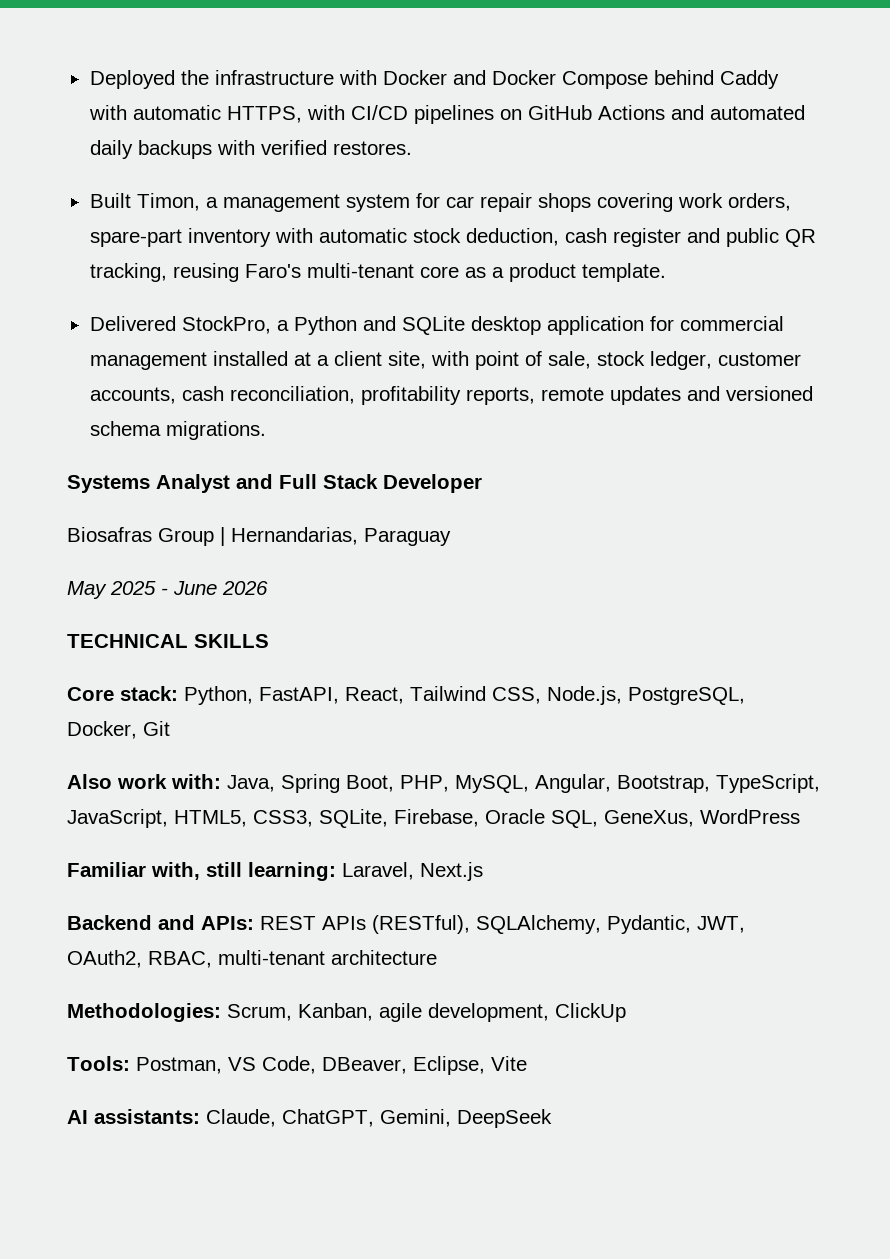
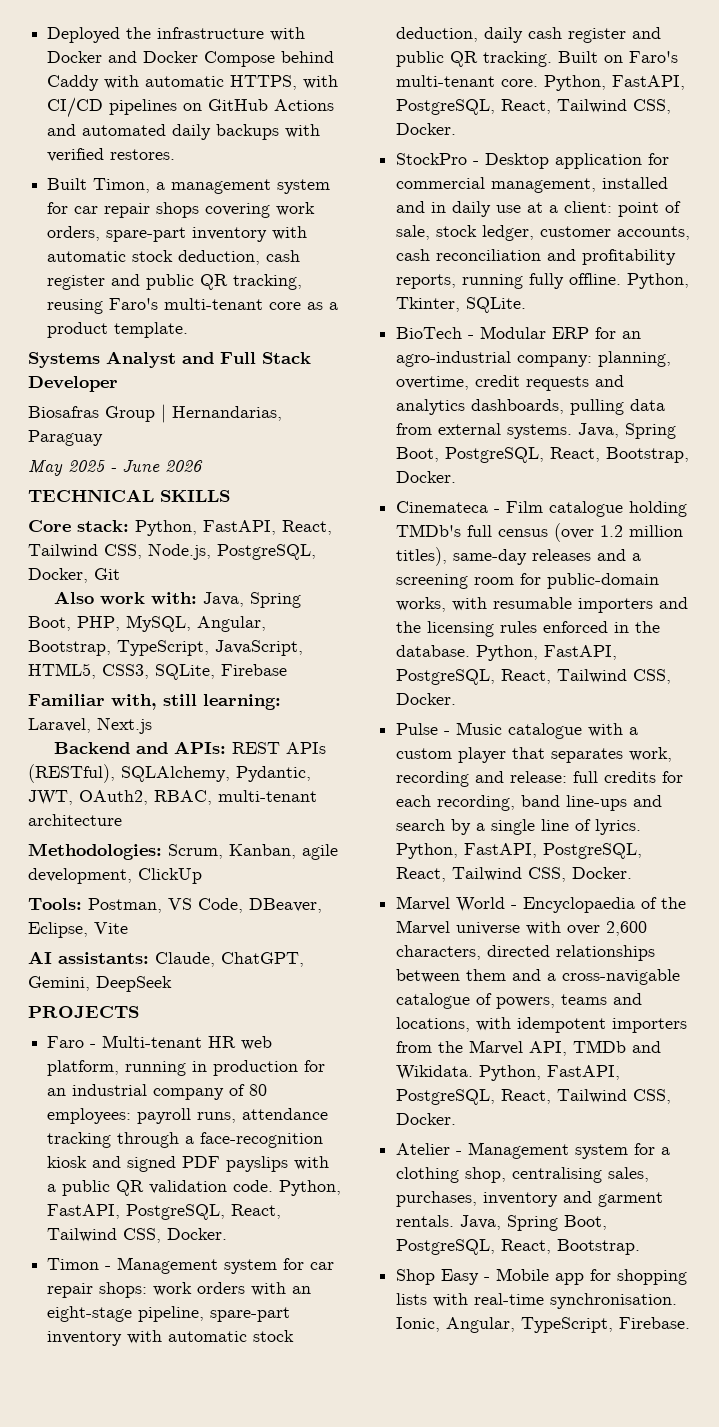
[89,316,784,335] [89,351,801,370] [89,386,813,405] [89,421,266,440] // Delivered StockPro, a Python and SQLite desktop application for commercial management installed at a client site, with point of sale, stock ledger, customer accounts, cash reconciliation, profitability reports, remote updates and versioned schema migrations. -> (189, 330) none
[394,809,800,828] Firebase, Oracle SQL, GeneXus, WordPress -> [221,664,287,676] Firebase
(552, 1118) none -> [28,1006,139,1018] [47,1035,273,1050] [47,1060,326,1076] [47,1084,268,1100] [47,1108,329,1124] [47,1132,324,1148] [47,1156,330,1172] [47,1180,342,1196] [47,1204,282,1220] [47,1228,228,1243] [47,1257,335,1274] [47,1282,312,1298] [47,1306,291,1322] [47,1330,295,1346] [396,27,662,43] [396,51,679,67] [396,75,686,91] [396,99,672,115] [396,123,457,135] [396,153,670,169] [396,177,669,193] [396,201,682,217] [396,225,691,241] [396,249,677,265] [396,273,690,289] [396,297,527,313] [396,326,642,339] [396,351,672,367] [396,375,625,391] [396,399,666,415] [396,423,677,439] [396,447,690,463] [396,471,457,483] [396,501,688,517] [396,523,684,542] [396,547,642,566] [396,573,660,589] [396,597,689,613] [396,621,661,637] [396,645,618,661] [396,669,672,685] [396,693,457,705] [396,722,639,739] [396,747,673,763] [396,771,684,787] [396,795,663,811] [396,819,642,835] [396,843,643,859] [396,867,633,882] [396,896,687,913] [396,920,648,936] [396,945,656,961] [396,969,681,985] [396,993,643,1009] [396,1017,688,1033] [396,1040,662,1056] [396,1065,621,1081] [396,1089,672,1105] [396,1113,457,1125] [396,1142,671,1159] [396,1167,650,1183] [396,1191,664,1207] [396,1215,608,1231] [396,1239,641,1255] [396,1268,688,1285] [396,1293,678,1309] [396,1317,691,1333] // PROJECTS // Faro - Multi-tenant HR web platform, running in production for an industrial company of 80 employees: payroll runs, attendance tracking through a face-recognition kiosk and signed PDF payslips with a public QR validation code. Python, FastAPI, PostgreSQL, React, Tailwind CSS, Docker. // Timon - Management system for car repair shops: work orders with an eight-stage pipeline, spare-part inventory with automatic stock deduction, daily cash register and public QR tracking. Built on Faro's multi-tenant core. Python, FastAPI, PostgreSQL, React, Tailwind CSS, Docker. // StockPro - Desktop application for commercial management, installed and in daily use at a client: point of sale, stock ledger, customer accounts, cash reconciliation and profitability reports, running fully offline. Python, Tkinter, SQLite. // BioTech - Modular ERP for an agro-industrial company: planning, overtime, credit requests and analytics dashboards, pulling data from external systems. Java, Spring Boot, PostgreSQL, React, Bootstrap, Docker. // Cinemateca - Film catalogue holding TMDb's full census (over 1.2 million titles), same-day releases and a screening room for public-domain works, with resumable importers and the licensing rules enforced in the database. Python, FastAPI, PostgreSQL, React, Tailwind CSS, Docker. // Pulse - Music catalogue with a custom player that separates work, recording and release: full credits for each recording, band line-ups and search by a single line of lyrics. Python, FastAPI, PostgreSQL, React, Tailwind CSS, Docker. // Marvel World - Encyclopaedia of the Marvel universe with over 2,600 characters, directed relationships between them and a cross-navigable catalogue of powers, teams and locations, with idempotent importers from the Marvel API, TMDb and Wikidata. Python, FastAPI, PostgreSQL, React, Tailwind CSS, Docker. // Atelier - Management system for a clothing shop, centralising sales, purchases, inventory and garment rentals. Java, Spring Boot, PostgreSQL, React, Bootstrap. // Shop Easy - Mobile app for shopping lists with real-time synchronisation. Ionic, Angular, TypeScript, Firebase.

